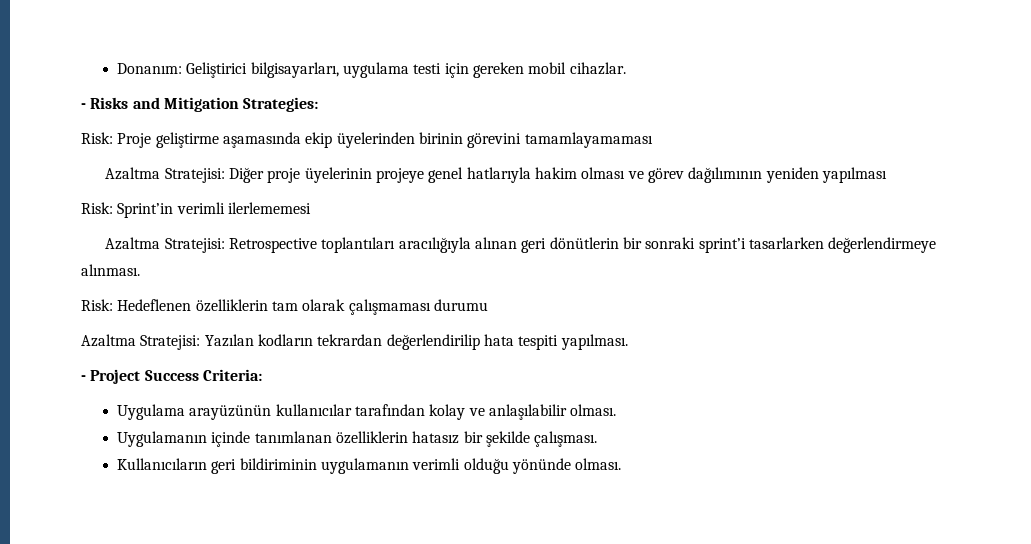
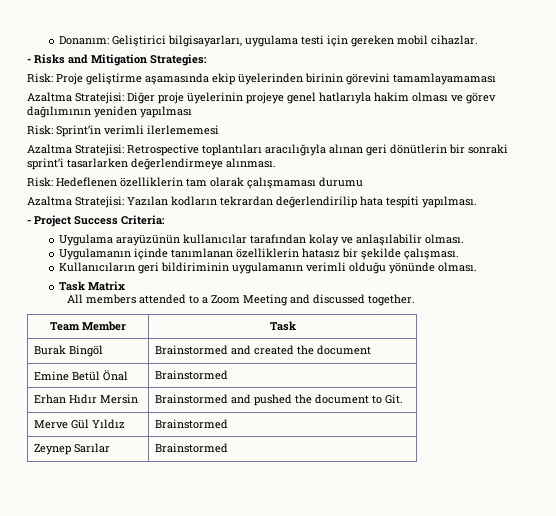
(622, 464) none -> [59,281,126,291] [67,294,416,306] [50,321,126,331] [269,321,296,331] [34,345,104,357] [155,345,372,355] [34,370,129,381] [155,370,229,380] [34,394,139,404] [155,394,404,406] [34,419,126,429] [155,419,229,429] [34,443,111,455] [155,443,229,453] // Task Matrix // All members attended to a Zoom Meeting and discussed together. // Team Member | Task // Burak Bingöl | Brainstormed and created the document // Emine Betül Önal | Brainstormed // Erhan Hıdır Mersin | Brainstormed and pushed the document to Git. // Merve Gül Yıldız | Brainstormed // Zeynep Sarılar | Brainstormed

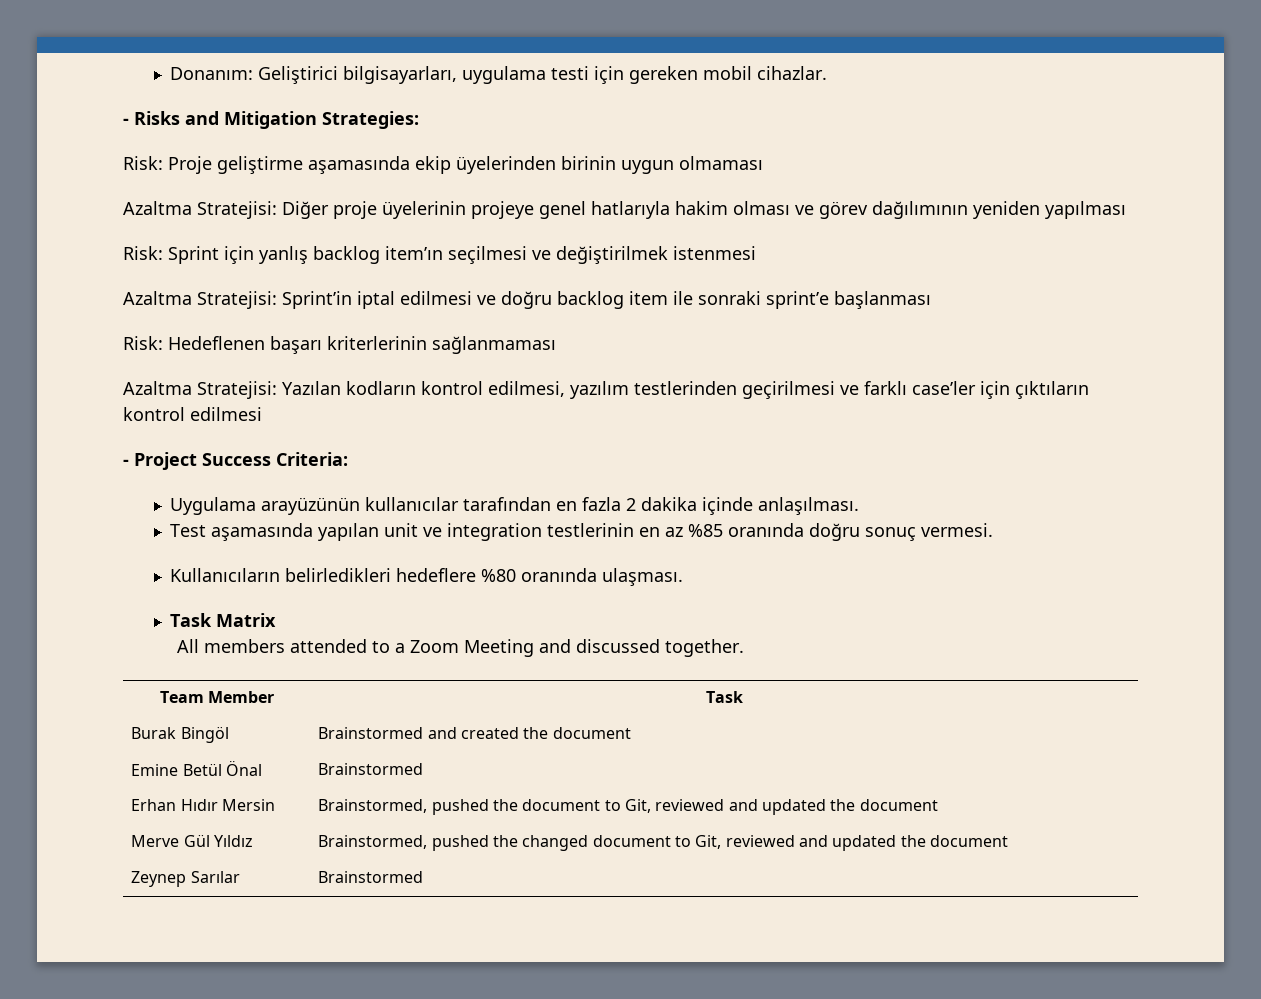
[346,73,496,85] görevini tamamlayamaması -> [621,156,763,174] uygun olmaması
[56,125,219,137] [27,144,508,156] [27,158,276,170] [27,177,363,189] [27,196,477,208] Sprint’in verimli ilerlememesi // Azaltma Stratejisi: Retrospective toplantıları aracılığıyla alınan geri dönütlerin bir sonraki sprint’i tasarlarken değerlendirmeye alınması. // Risk: Hedeflenen özelliklerin tam olarak çalışmaması durumu // Azaltma Stratejisi: Yazılan kodların tekrardan değerlendirilip hata tespiti yapılması. -> [168,246,756,264] [123,291,931,309] [123,336,556,354] [123,381,1089,399] [123,407,262,421] Sprint için yanlış backlog item’ın seçilmesi ve değiştirilmek istenmesi // Azaltma Stratejisi: Sprint’in iptal edilmesi ve doğru backlog item ile sonraki sprint’e başlanması // Risk: Hedeflenen başarı kriterlerinin sağlanmaması // Azaltma Stratejisi: Yazılan kodların kontrol edilmesi, yazılım testlerinden geçirilmesi ve farklı case’ler için çıktıların kontrol edilmesi
[309,234,465,246] [59,248,460,260] [59,262,478,274] kolay ve anlaşılabilir olması. // Uygulamanın içinde tanımlanan özelliklerin hatasız bir şekilde çalışması. // Kullanıcıların geri bildiriminin uygulamanın verimli olduğu yönünde olması. -> [555,497,859,515] [169,523,993,541] [169,568,683,586] en fazla 2 dakika içinde anlaşılması. // Test aşamasında yapılan unit ve integration testlerinin en az %85 oranında doğru sonuç vermesi. // Kullanıcıların belirledikleri hedeflere %80 oranında ulaşması.
[155,394,252,404] Brainstormed and -> [318,799,428,813] Brainstormed,
[385,394,404,404] [34,419,126,429] [155,419,229,429] Git. // Merve Gül Yıldız | Brainstormed -> [625,799,938,815] [131,834,254,847] [318,835,1008,851] Git, reviewed and updated the document // Merve Gül Yıldız | Brainstormed, pushed the changed document to Git, reviewed and updated the document

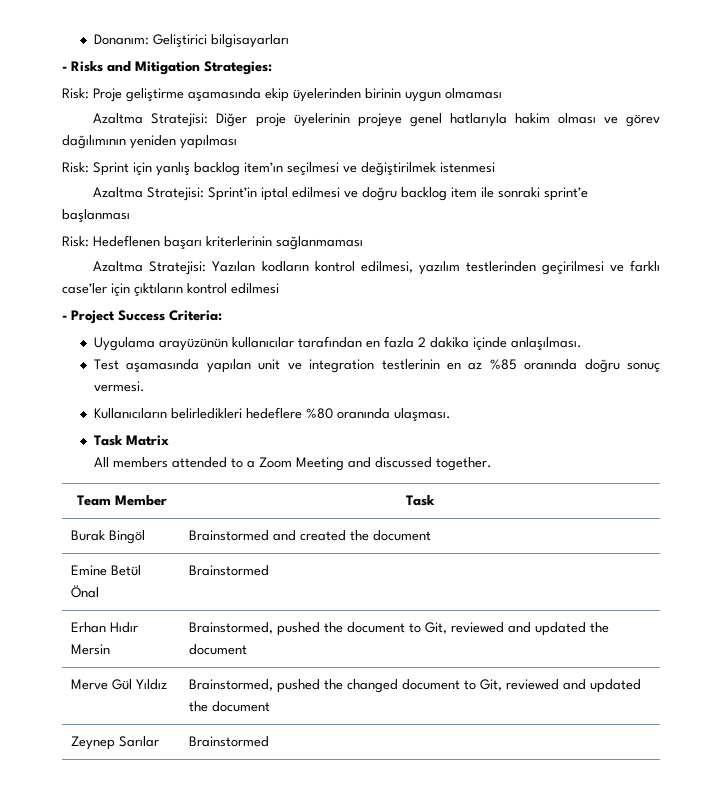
[342,66,827,84] bilgisayarları, uygulama testi için gereken mobil cihazlar. -> [210,34,289,48] bilgisayarları

